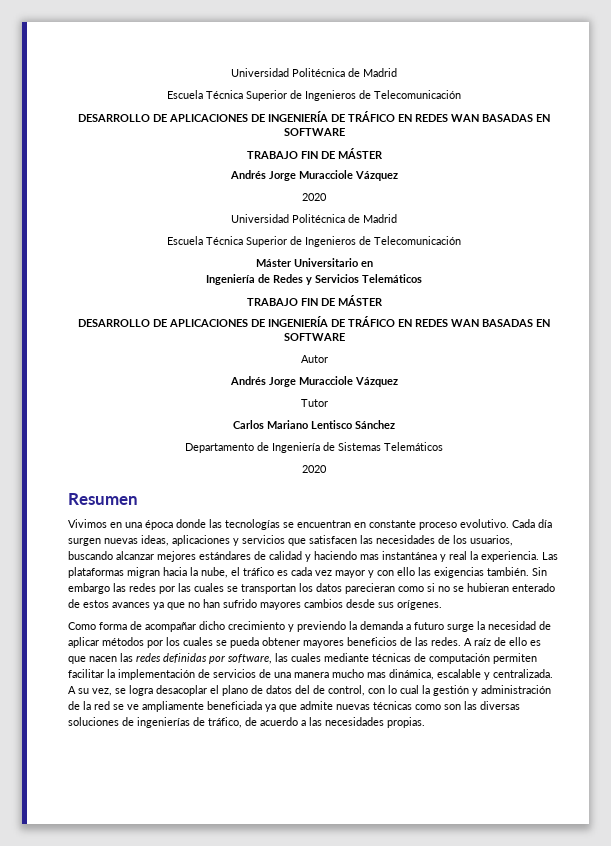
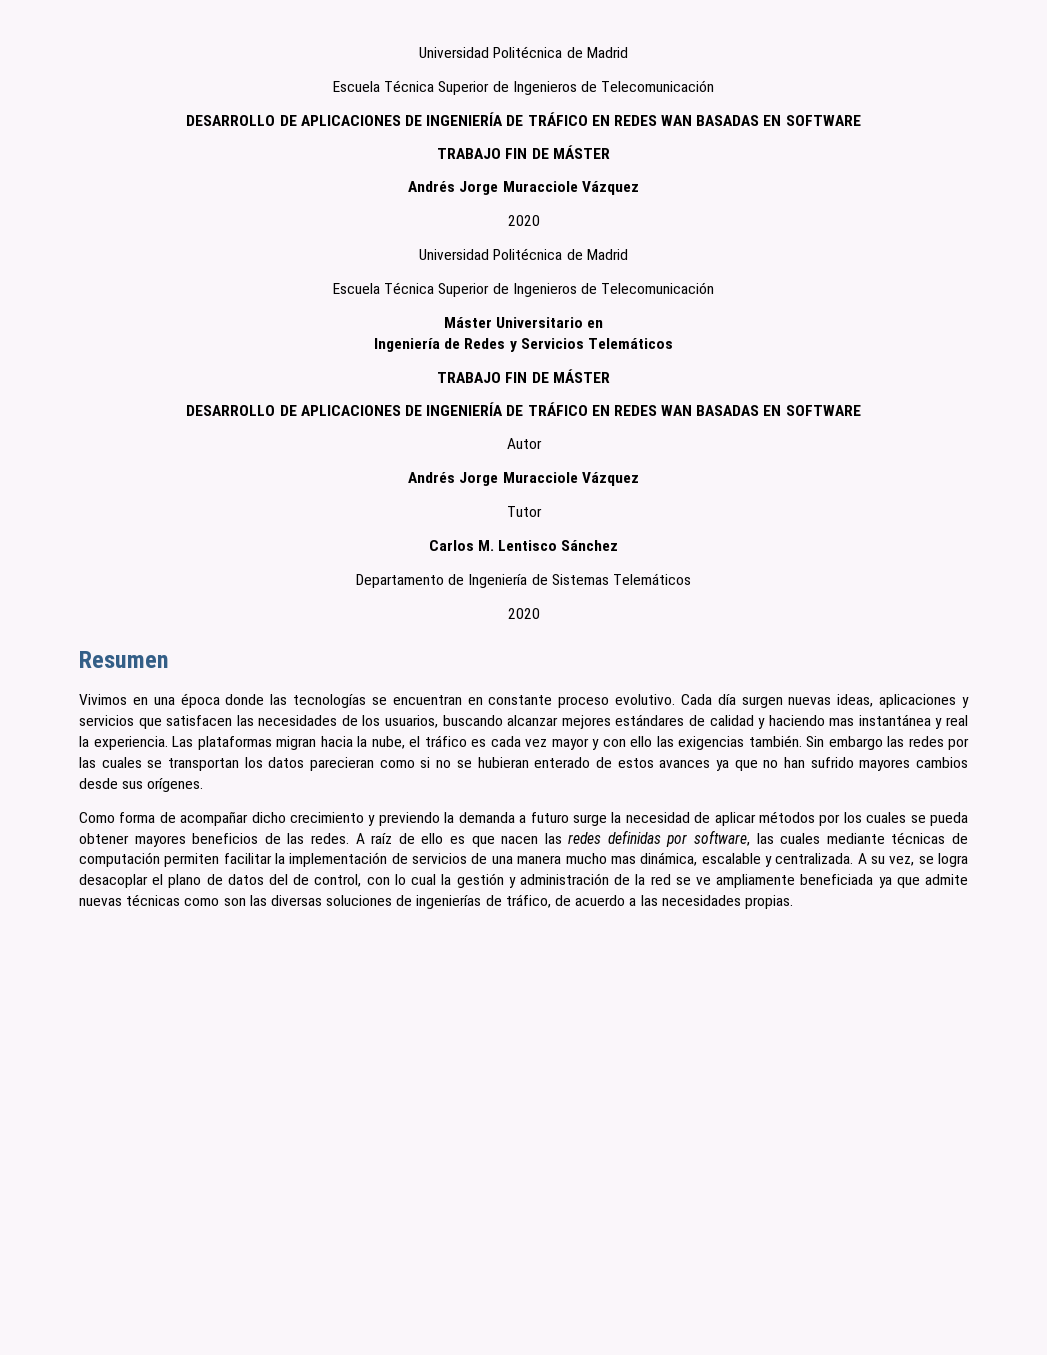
[267,420,308,429] Mariano -> [477,540,494,551] M.

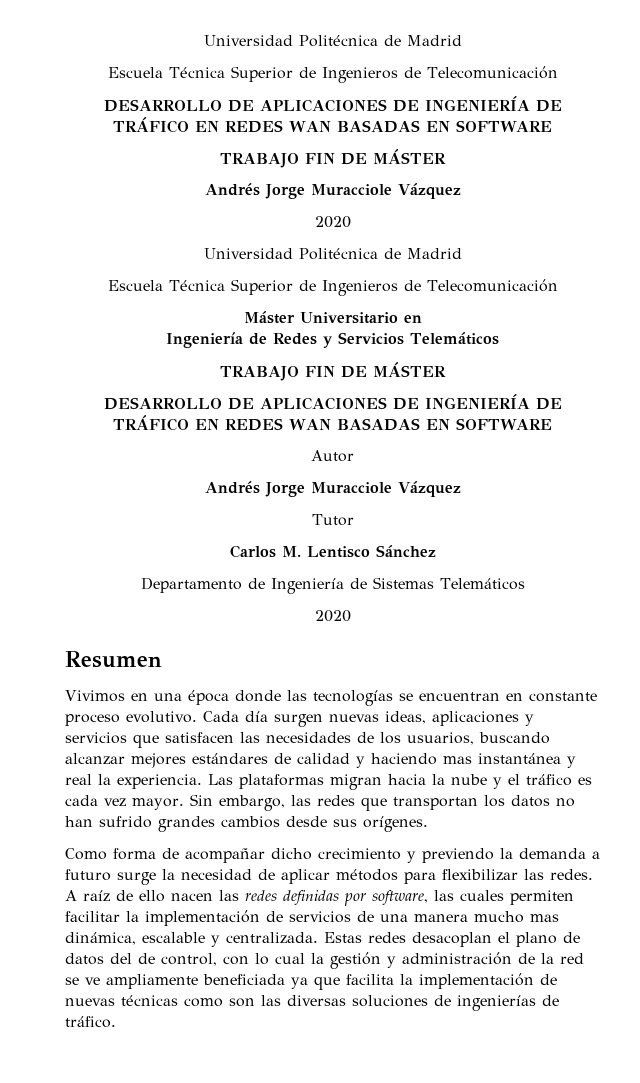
[371,736,405,749] nube, -> [451,774,502,789] nube y
[551,735,969,750] [79,757,758,771] mayor y con ello las exigencias también. Sin embargo las redes por las cuales se transportan los datos parecieran como si no se hubieran enterado de estos avances ya que -> [132,794,550,811] mayor. Sin embargo, las redes que transportan los datos
[859,759,911,771] mayores -> [158,816,215,832] grandes
[819,812,968,826] [79,833,281,847] por los cuales se pueda obtener mayores beneficios de -> [404,869,518,884] para flexibilizar
[449,836,495,847] es que -> (165, 896) none
[826,832,968,844] [79,852,160,867] mediante técnicas de computación -> (504, 895) none
[857,853,969,867] [79,874,148,888] A su vez, se logra desacoplar -> [324,932,492,947] Estas redes desacoplan
[925,874,969,885] admite -> [346,973,557,989] facilita la implementación de
[505,894,793,909] tráfico, de acuerdo a las necesidades propias. -> [65,1016,116,1028] tráfico.

